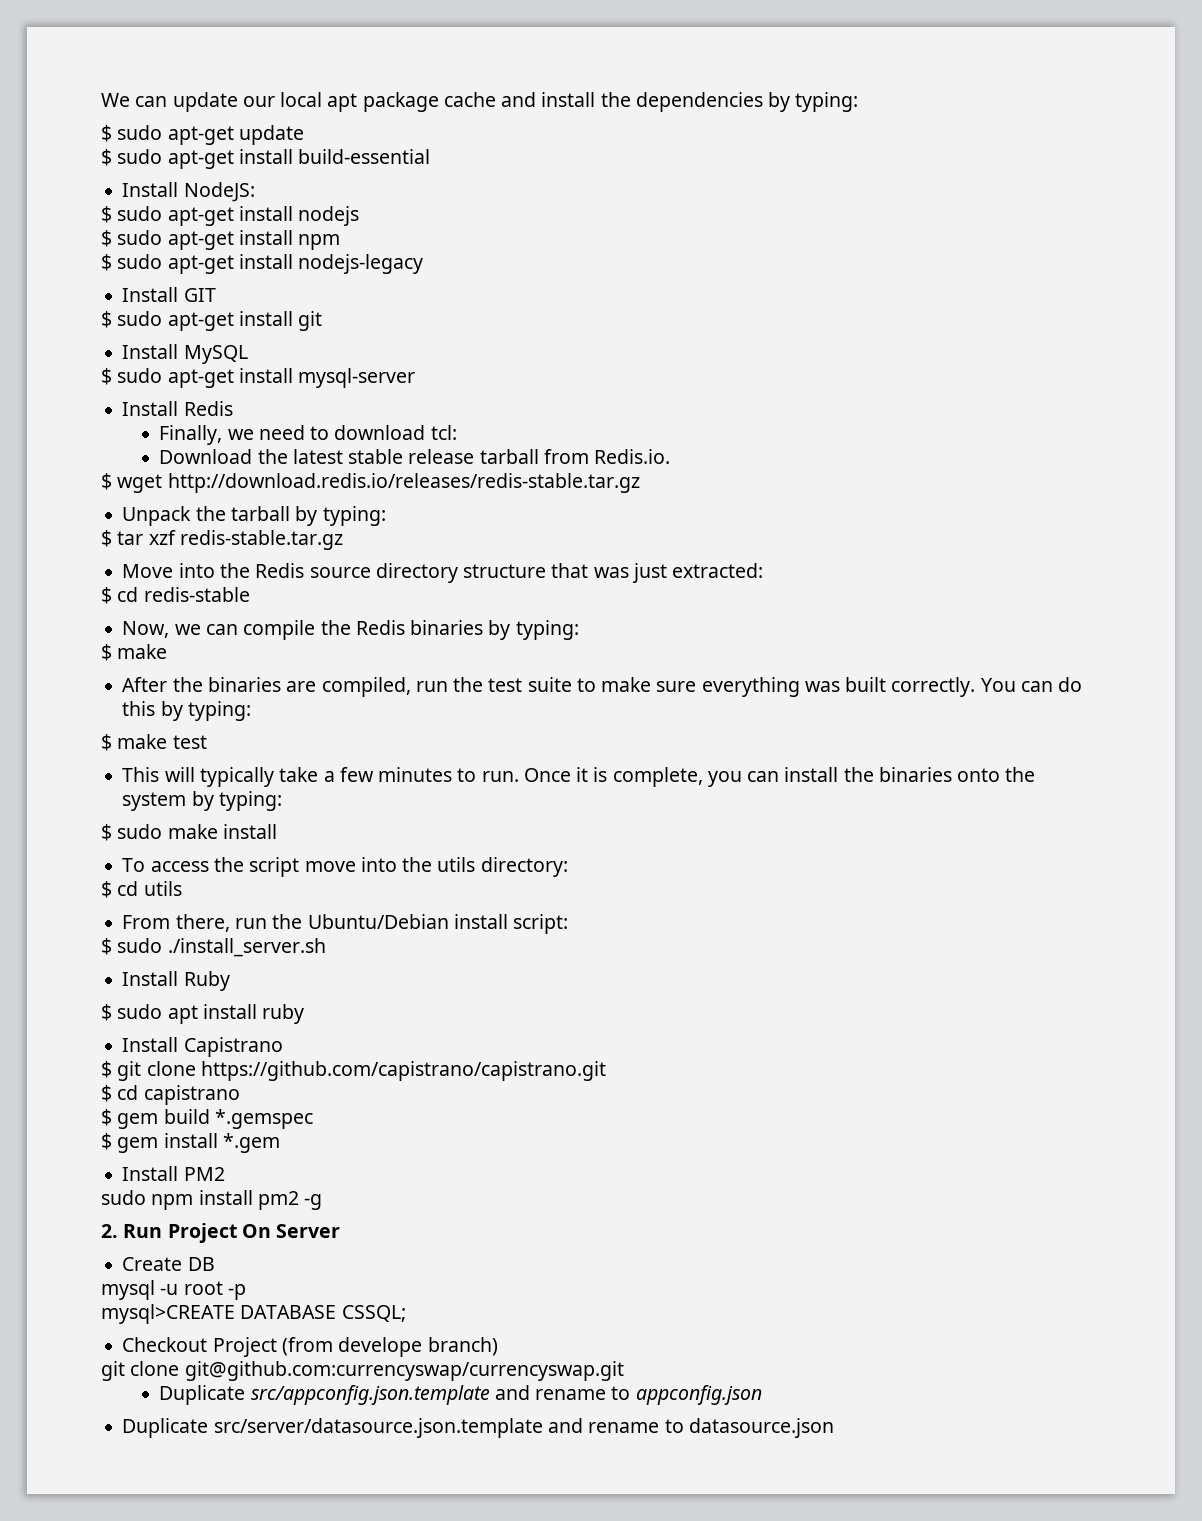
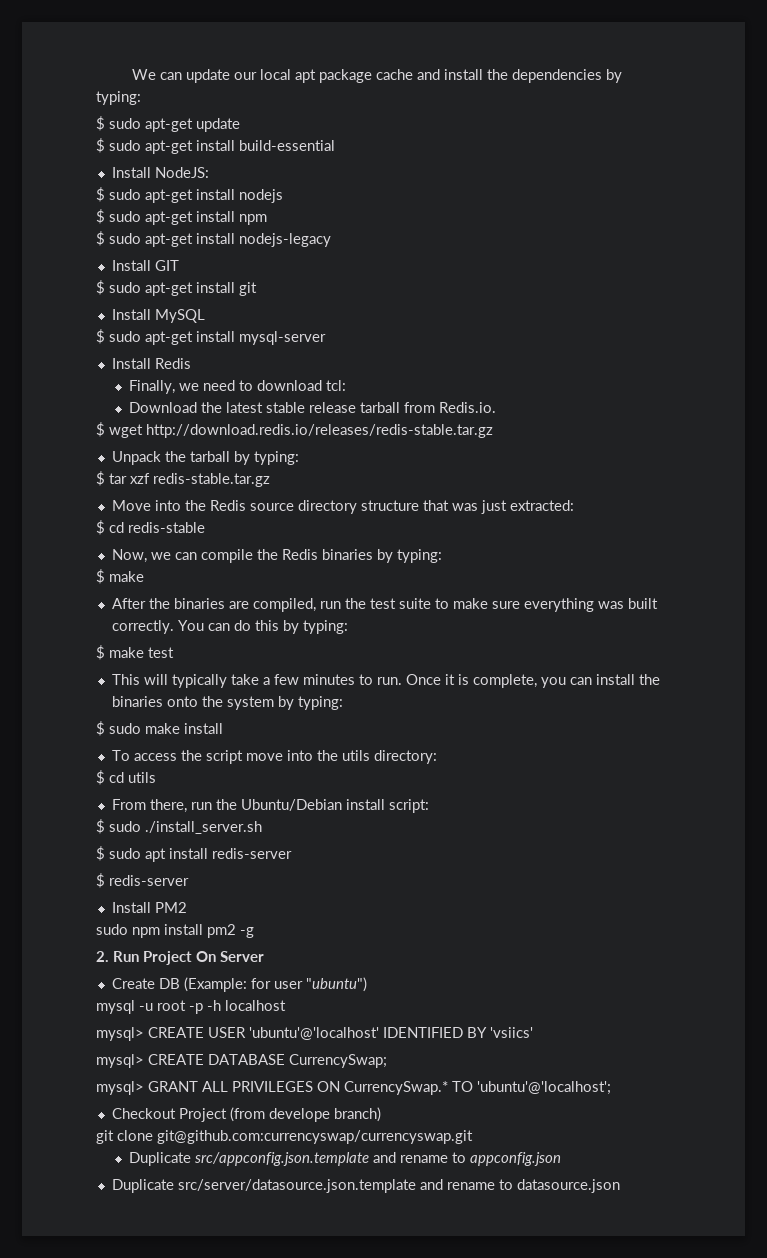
[122,971,230,991] // Install Ruby -> (262, 827) none
[262,1004,305,1024] [122,1037,283,1057] [101,1061,606,1081] [101,1085,240,1105] [101,1109,313,1129] [101,1133,280,1153] ruby // Install Capistrano // $ git clone https://github.com/capistrano/capistrano.git // $ cd capistrano // $ gem build *.gemspec // $ gem install *.gem -> [212,848,292,859] [96,873,189,888] redis-server // $ redis-server
(215, 1264) none -> [183,977,367,992] (Example: for user "ubuntu")
[101,1304,406,1324] // mysql>CREATE DATABASE CSSQL; -> [207,1000,286,1011] [96,1027,533,1041] [96,1054,387,1068] [96,1081,611,1095] -h localhost // mysql> CREATE USER 'ubuntu'@'localhost' IDENTIFIED BY 'vsiics' // mysql> CREATE DATABASE CurrencySwap; // mysql> GRANT ALL PRIVILEGES ON CurrencySwap.* TO 'ubuntu'@'localhost';

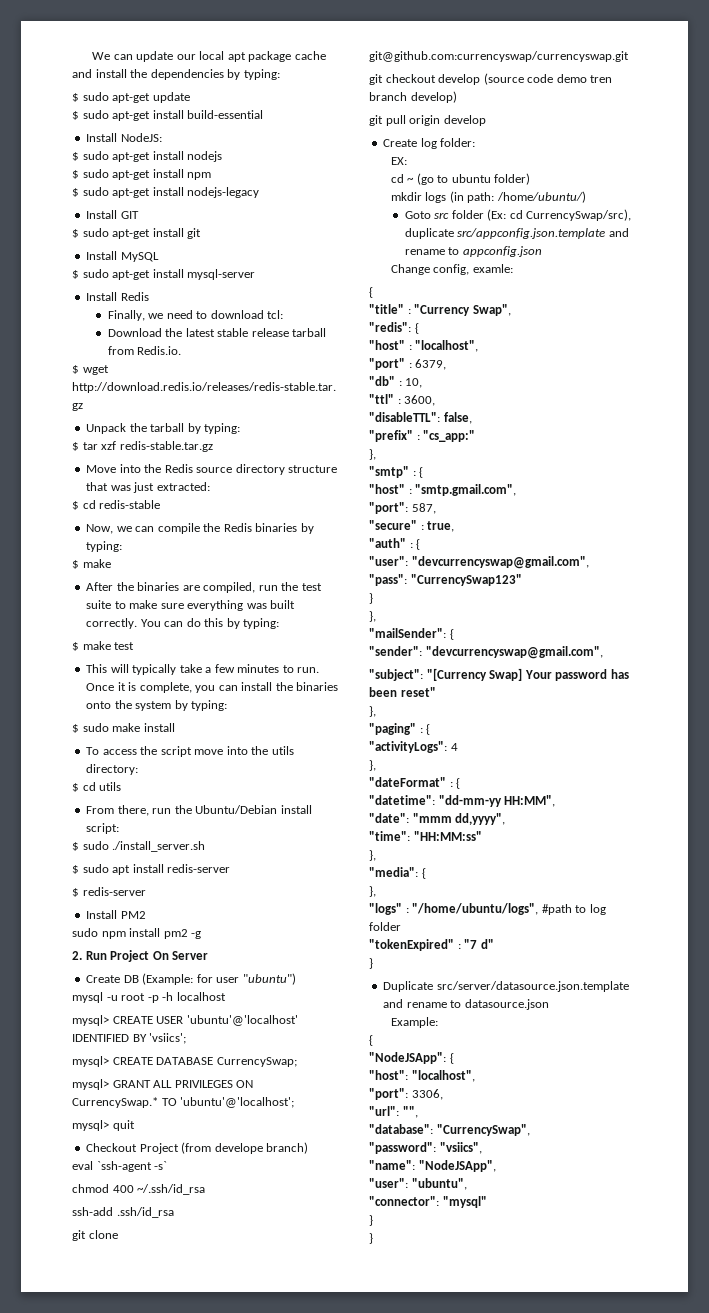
[490,1027,533,1038] 'vsiics' -> [149,1033,187,1044] 'vsiics';
(611, 1088) none -> [72,1120,135,1131] // mysql> quit
[96,1130,473,1144] [129,1152,192,1166] git clone git@github.com:currencyswap/currencyswap.git // Duplicate -> [72,1161,168,1172] [72,1184,206,1195] [72,1207,174,1218] [72,1230,118,1241] [369,51,629,62] [369,73,613,85] [369,91,457,103] [369,115,486,126] [383,138,476,149] [390,157,407,165] [390,173,531,185] [390,191,586,203] [404,209,632,221] [404,228,454,239] eval `ssh-agent -s` // chmod 400 ~/.ssh/id_rsa // ssh-add .ssh/id_rsa // git clone git@github.com:currencyswap/currencyswap.git // git checkout develop (source code demo tren branch develop) // git pull origin develop // Create log folder: // EX: // cd ~ (go to ubuntu folder) // mkdir logs (in path: /home/ubuntu/) // Goto src folder (Ex: cd CurrencySwap/src), duplicate
(562, 1159) none -> [390,264,513,275] [369,287,373,298] [369,304,511,316] [369,322,419,334] [369,340,479,352] [369,358,447,370] [369,376,423,388] [369,394,436,406] [369,412,472,424] [369,430,476,442] [369,449,376,460] [369,466,424,478] [369,484,517,496] [369,502,436,514] [369,520,455,532] [369,538,421,550] [369,556,589,569] [369,574,522,586] [369,593,373,604] [369,611,376,622] [369,628,454,640] [369,646,603,659] [369,668,629,681] [369,687,436,697] [369,706,376,717] [369,723,431,735] [369,741,458,753] [369,760,376,771] [369,777,461,789] [369,795,556,807] [369,813,506,825] [369,831,482,841] [369,850,376,861] [369,867,426,879] [369,886,376,897] [369,903,606,915] [369,922,401,931] [369,939,494,951] [369,958,373,969] // Change config, examle: // { // "title" : "Currency Swap", // "redis": { // "host" : "localhost", // "port" : 6379, // "db" : 10, // "ttl" : 3600, // "disableTTL": false, // "prefix" : "cs_app:" // }, // "smtp" : { // "host" : "smtp.gmail.com", // "port": 587, // "secure" : true, // "auth" : { // "user": "devcurrencyswap@gmail.com", // "pass": "CurrencySwap123" // } // }, // "mailSender": { // "sender": "devcurrencyswap@gmail.com", // "subject": "[Currency Swap] Your password has been reset" // }, // "paging" : { // "activityLogs": 4 // }, // "dateFormat" : { // "datetime": "dd-mm-yy HH:MM", // "date": "mmm dd,yyyy", // "time": "HH:MM:ss" // }, // "media": { // }, // "logs" : "/home/ubuntu/logs", #path to log folder // "tokenExpired" : "7 d" // }
(620, 1186) none -> [390,1017,438,1028] [369,1035,373,1046] [369,1052,454,1064] [369,1070,475,1082] [369,1088,443,1100] [369,1106,418,1118] [369,1124,530,1136] [369,1142,482,1154] [369,1160,496,1172] [369,1178,467,1190] [369,1196,487,1208] [369,1215,373,1226] [369,1233,373,1244] // Example: // { // "NodeJSApp": { // "host": "localhost", // "port": 3306, // "url": "", // "database": "CurrencySwap", // "password": "vsiics", // "name": "NodeJSApp", // "user": "ubuntu", // "connector": "mysql" // } // }

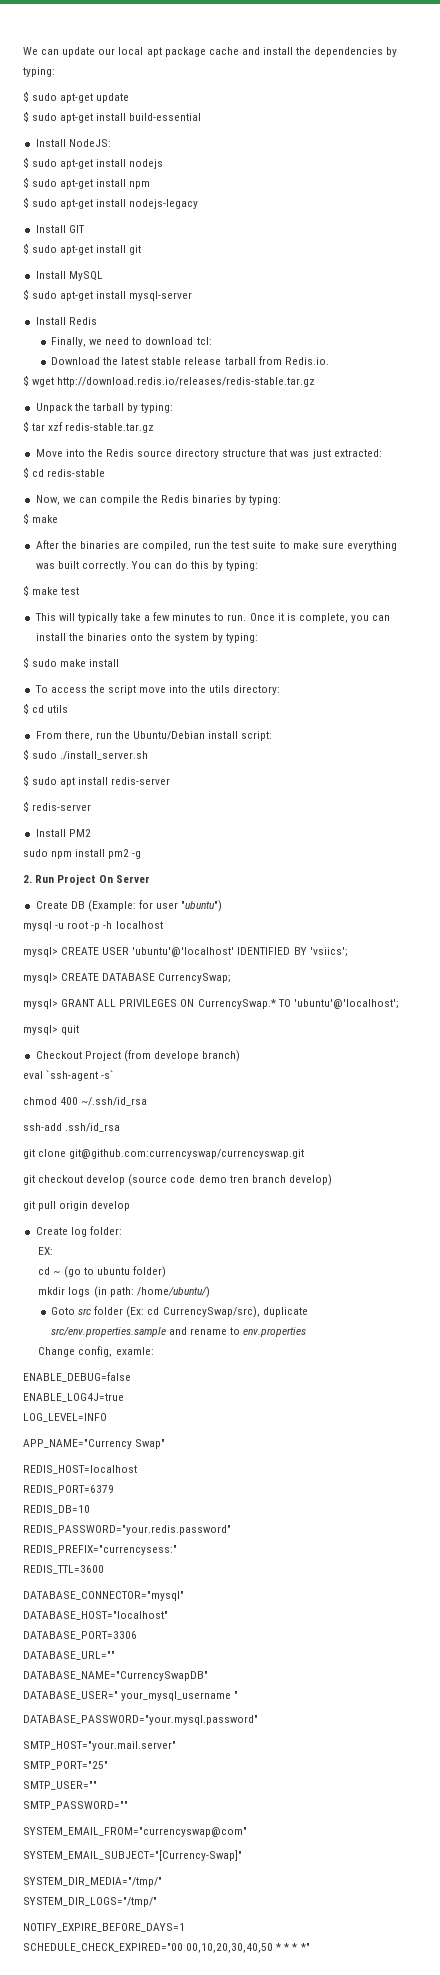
[457,228,629,239] [404,246,542,257] src/appconfig.json.template and rename to appconfig.json -> [51,1327,307,1337] src/env.properties.sample and rename to env.properties
[369,287,373,298] [369,304,511,316] [369,322,419,334] [369,340,479,352] [369,358,447,370] [369,376,423,388] [369,394,436,406] [369,412,472,424] [369,430,476,442] [369,449,376,460] [369,466,424,478] [369,484,517,496] [369,502,436,514] [369,520,455,532] [369,538,421,550] [369,556,589,569] [369,574,522,586] [369,593,373,604] [369,611,376,622] [369,628,454,640] [369,646,603,659] [369,668,629,681] [369,687,436,697] [369,706,376,717] [369,723,431,735] [369,741,458,753] [369,760,376,771] [369,777,461,789] [369,795,556,807] [369,813,506,825] [369,831,482,841] [369,850,376,861] [369,867,426,879] [369,886,376,897] [369,903,606,915] [369,922,401,931] [369,939,494,951] [369,958,373,969] [383,981,629,992] [383,999,549,1010] [390,1017,438,1028] [369,1035,373,1046] [369,1052,454,1064] [369,1070,475,1082] [369,1088,443,1100] [369,1106,418,1118] [369,1124,530,1136] [369,1142,482,1154] [369,1160,496,1172] [369,1178,467,1190] [369,1196,487,1208] [369,1215,373,1226] [369,1233,373,1244] { // "title" : "Currency Swap", // "redis": { // "host" : "localhost", // "port" : 6379, // "db" : 10, // "ttl" : 3600, // "disableTTL": false, // "prefix" : "cs_app:" // }, // "smtp" : { // "host" : "smtp.gmail.com", // "port": 587, // "secure" : true, // "auth" : { // "user": "devcurrencyswap@gmail.com", // "pass": "CurrencySwap123" // } // }, // "mailSender": { // "sender": "devcurrencyswap@gmail.com", // "subject": "[Currency Swap] Your password has been reset" // }, // "paging" : { // "activityLogs": 4 // }, // "dateFormat" : { // "datetime": "dd-mm-yy HH:MM", // "date": "mmm dd,yyyy", // "time": "HH:MM:ss" // }, // "media": { // }, // "logs" : "/home/ubuntu/logs", #path to log folder // "tokenExpired" : "7 d" // } // Duplicate src/server/datasource.json.template and rename to datasource.json // Example: // { // "NodeJSApp": { // "host": "localhost", // "port": 3306, // "url": "", // "database": "CurrencySwap", // "password": "vsiics", // "name": "NodeJSApp", // "user": "ubuntu", // "connector": "mysql" // } // } -> [23,1372,131,1382] [23,1393,124,1402] [23,1413,107,1422] [23,1439,166,1449] [23,1465,137,1474] [23,1485,114,1494] [23,1505,90,1514] [23,1525,231,1535] [23,1545,177,1555] [23,1565,104,1574] [23,1591,184,1601] [23,1611,168,1620] [23,1631,137,1640] [23,1651,115,1660] [23,1671,208,1681] [23,1691,239,1701] [23,1715,258,1725] [23,1741,176,1751] [23,1761,108,1770] [23,1781,97,1790] [23,1801,128,1810] [23,1827,247,1837] [23,1850,242,1861] [23,1877,162,1887] [23,1897,157,1907] [23,1923,185,1932] [23,1943,310,1953] ENABLE_DEBUG=false // ENABLE_LOG4J=true // LOG_LEVEL=INFO // APP_NAME="Currency Swap" // REDIS_HOST=localhost // REDIS_PORT=6379 // REDIS_DB=10 // REDIS_PASSWORD="your.redis.password" // REDIS_PREFIX="currencysess:" // REDIS_TTL=3600 // DATABASE_CONNECTOR="mysql" // DATABASE_HOST="localhost" // DATABASE_PORT=3306 // DATABASE_URL="" // DATABASE_NAME="CurrencySwapDB" // DATABASE_USER=" your_mysql_username " // DATABASE_PASSWORD="your.mysql.password" // SMTP_HOST="your.mail.server" // SMTP_PORT="25" // SMTP_USER="" // SMTP_PASSWORD="" // SYSTEM_EMAIL_FROM="currencyswap@com" // SYSTEM_EMAIL_SUBJECT="[Currency-Swap]" // SYSTEM_DIR_MEDIA="/tmp/" // SYSTEM_DIR_LOGS="/tmp/" // NOTIFY_EXPIRE_BEFORE_DAYS=1 // SCHEDULE_CHECK_EXPIRED="00 00,10,20,30,40,50 * * * *"

